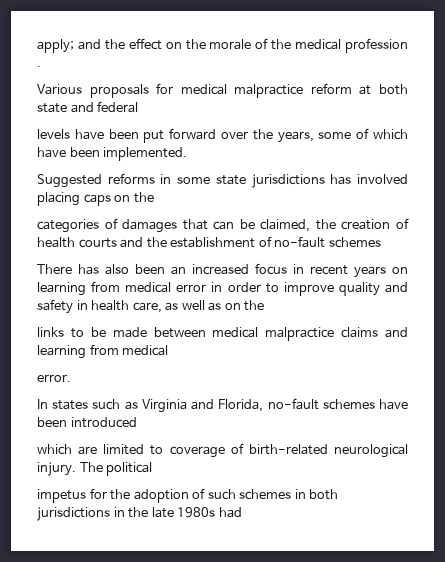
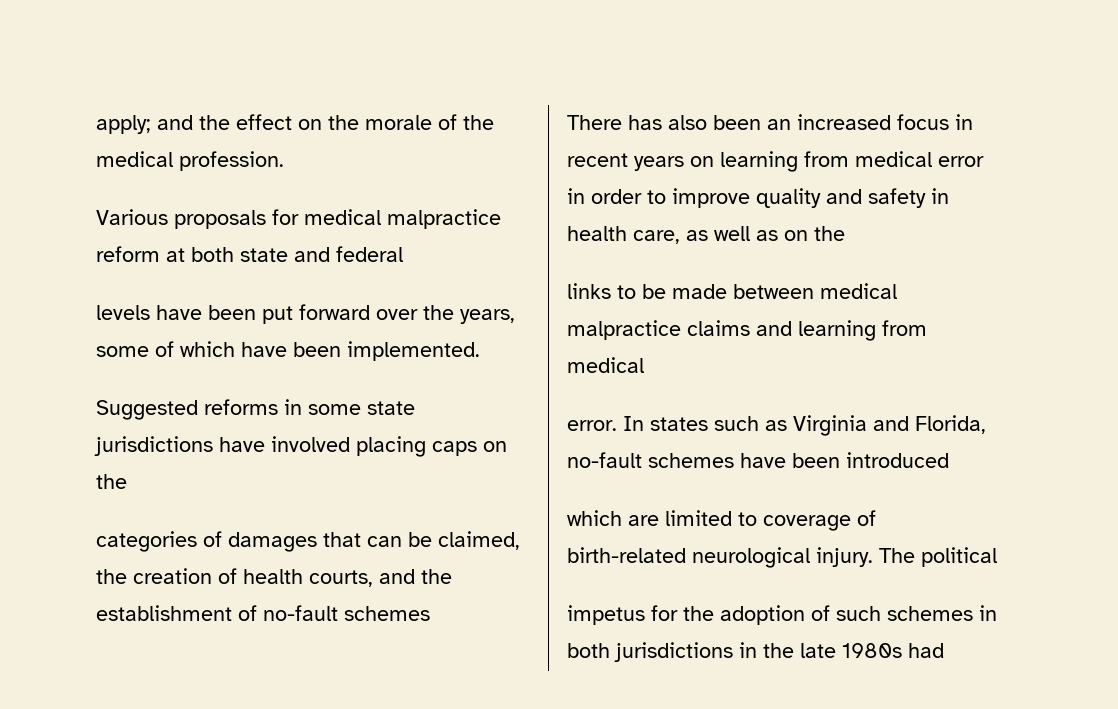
[345,38,408,53] [37,66,41,67] profession . -> [179,151,284,171] profession.
[330,174,352,185] has -> [219,437,265,452] have
[78,238,117,248] courts -> [309,570,373,587] courts,
(71, 378) // -> (617, 425) none

